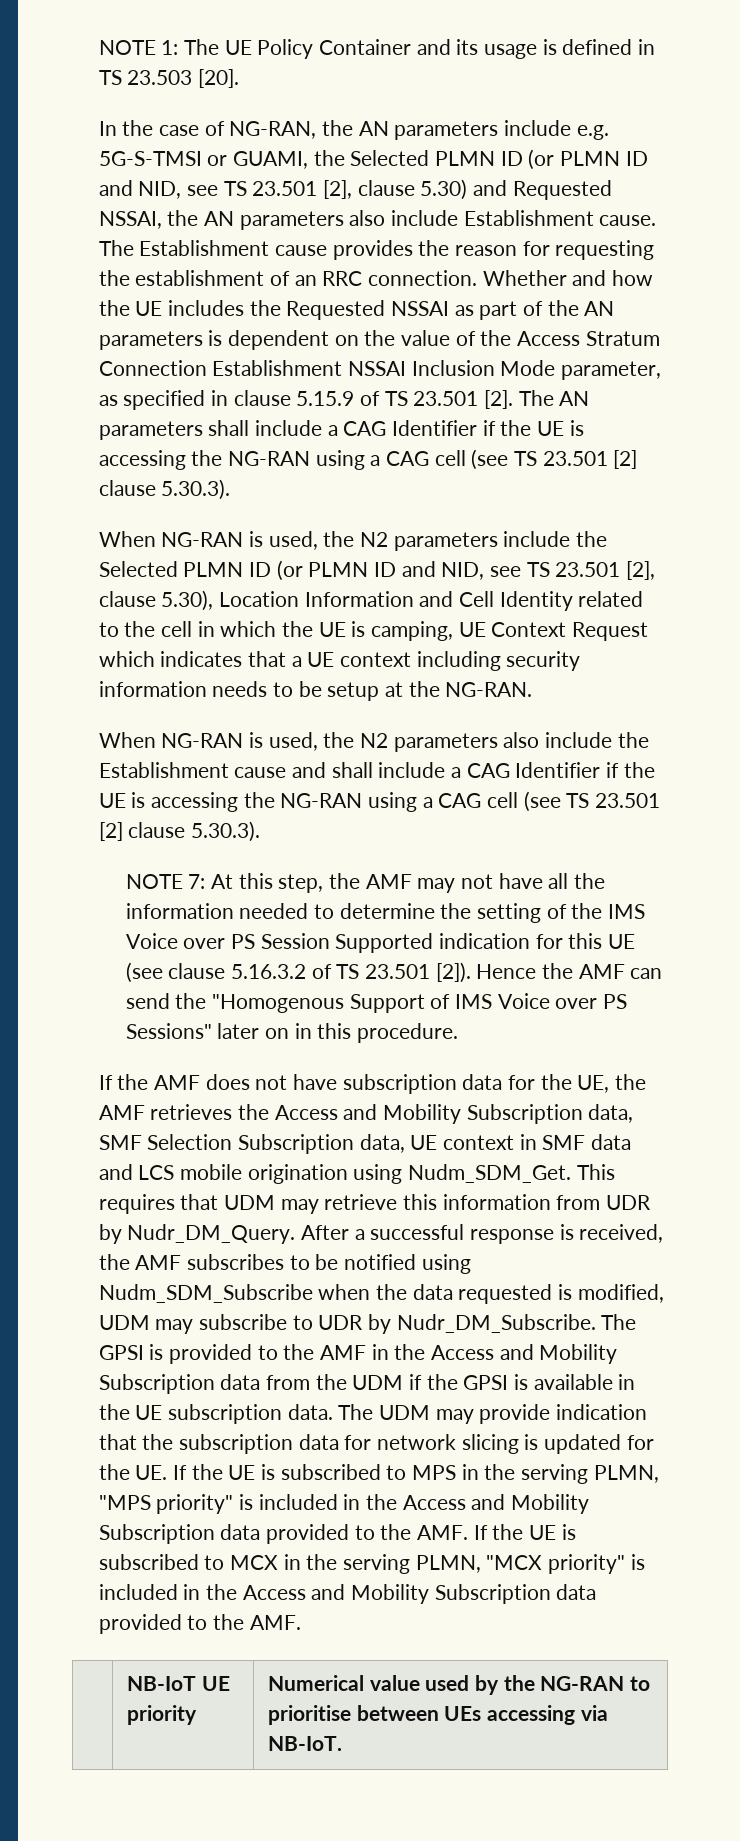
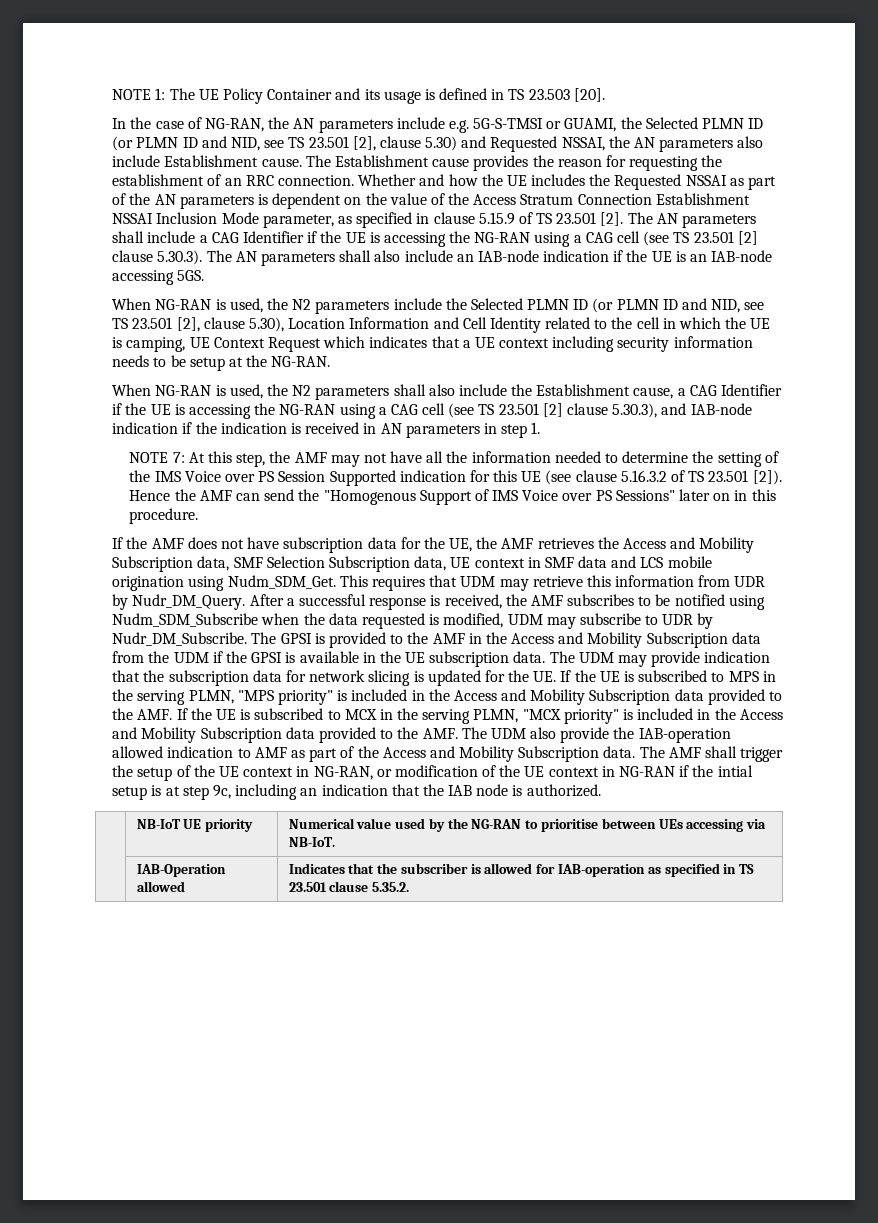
(231, 489) none -> [206,250,773,266] [112,270,205,285] The AN parameters shall also include an IAB-node indication if the UE is an IAB-node accessing 5GS.
(498, 742) none -> [393,384,426,396] shall
[234,762,446,778] cause and shall include -> [633,387,674,399] cause,
[191,821,261,842] 5.30.3). -> [612,403,752,418] [112,422,541,438] 5.30.3), and IAB-node indication if the indication is received in AN parameters in step 1.
(301, 1622) none -> [461,727,731,743] [112,746,784,762] [112,765,753,781] [112,784,601,800] The UDM also provide the IAB-operation allowed indication to AMF as part of the Access and Mobility Subscription data. The AMF shall trigger the setup of the UE context in NG-RAN, or modification of the UE context in NG-RAN if the intial setup is at step 9c, including an indication that the IAB node is authorized.
(343, 1743) none -> [136,864,226,877] [136,881,185,892] [288,863,755,877] [288,881,410,892] // | IAB-Operation allowed | Indicates that the subscriber is allowed for IAB-operation as specified in TS 23.501 clause 5.35.2.

